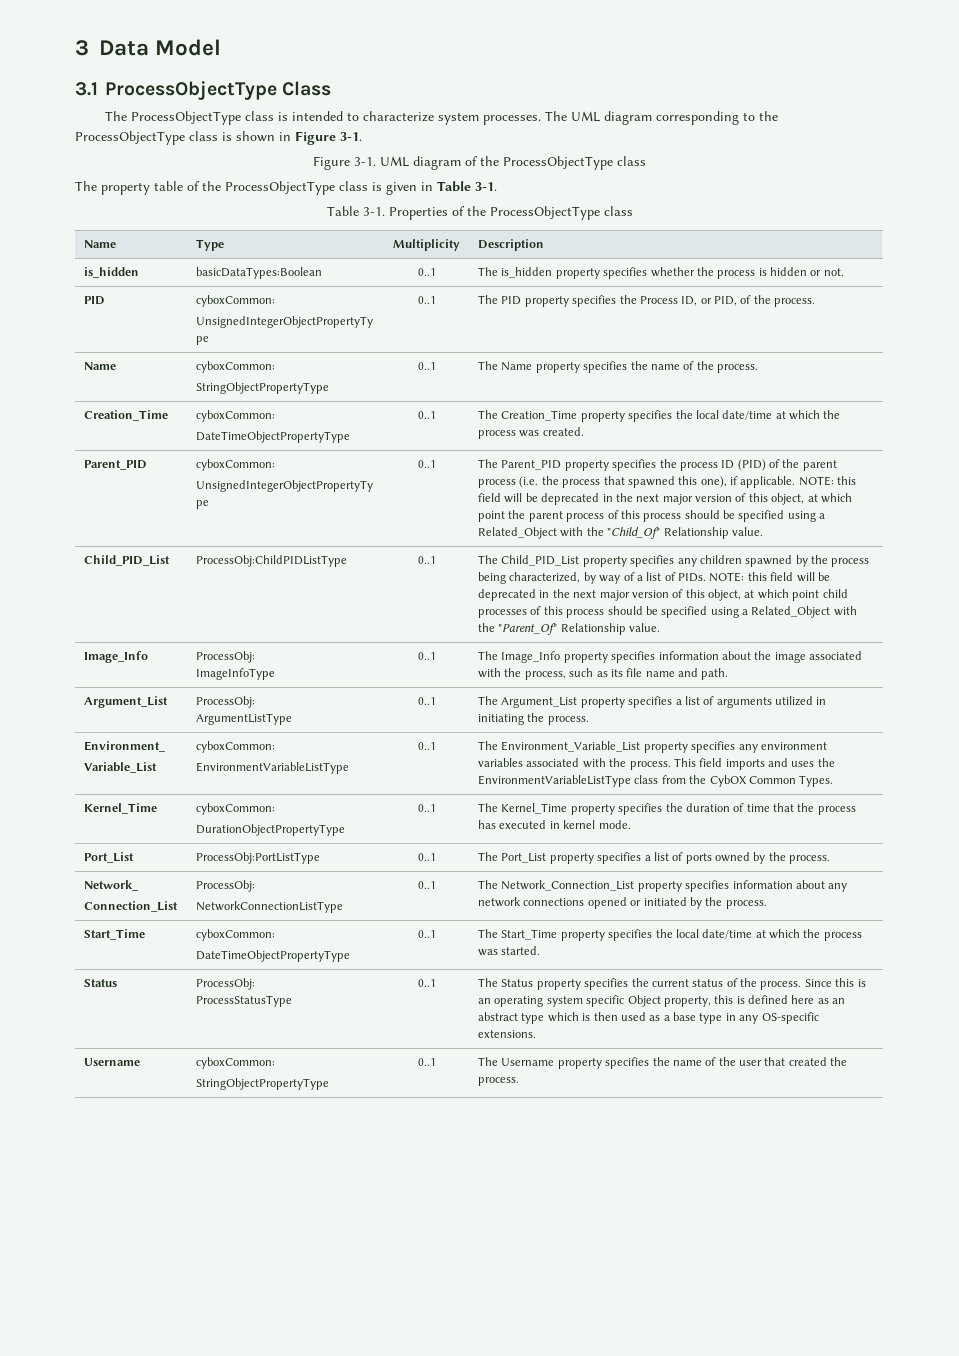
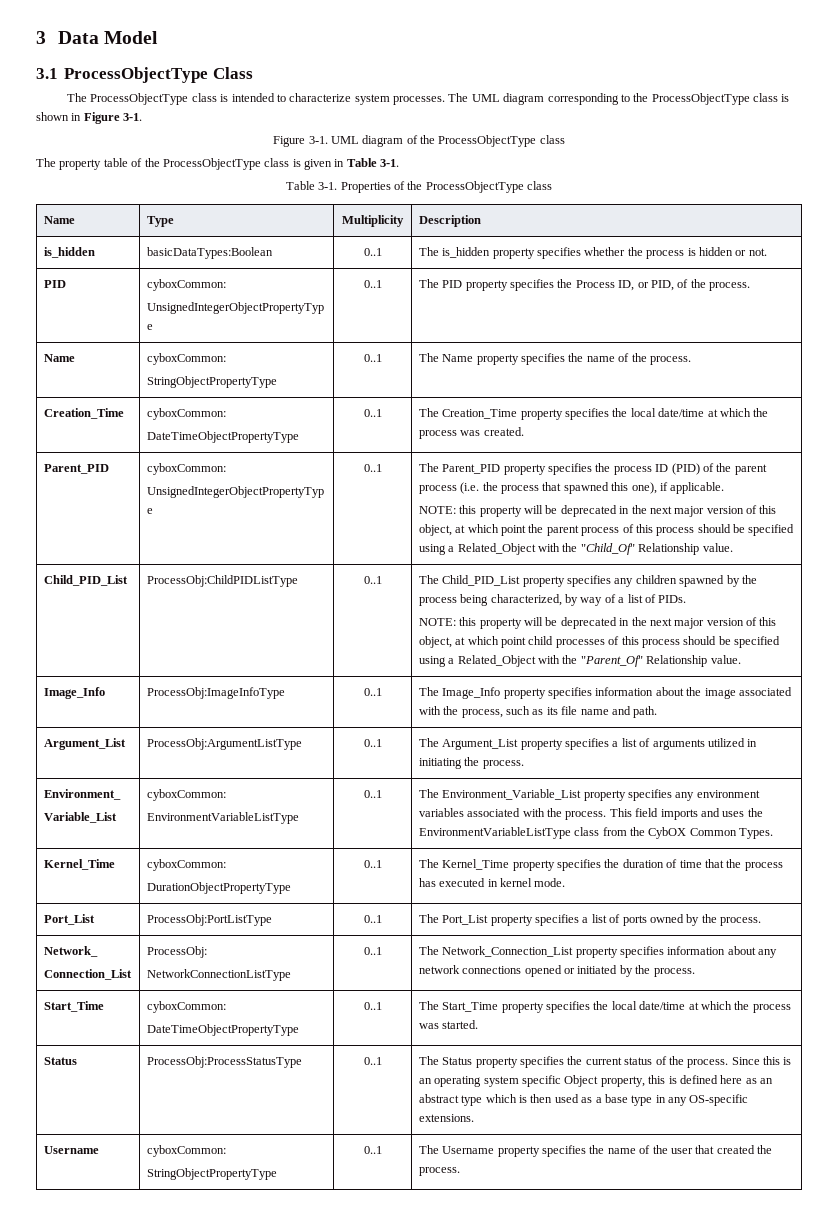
[798,476,857,486] [478,493,502,502] NOTE: this field -> [418,505,522,517] // NOTE: this property
[709,572,794,582] NOTE: this field -> [418,617,522,629] // NOTE: this property
[196,651,256,663] [196,668,276,680] ProcessObj: // ImageInfoType -> [146,687,285,699] ProcessObj:ImageInfoType
[196,696,256,708] [196,713,293,725] ProcessObj: // ArgumentListType -> [146,738,302,750] ProcessObj:ArgumentListType
[196,978,256,990] [196,995,293,1007] ProcessObj: // ProcessStatusType -> [146,1056,302,1068] ProcessObj:ProcessStatusType

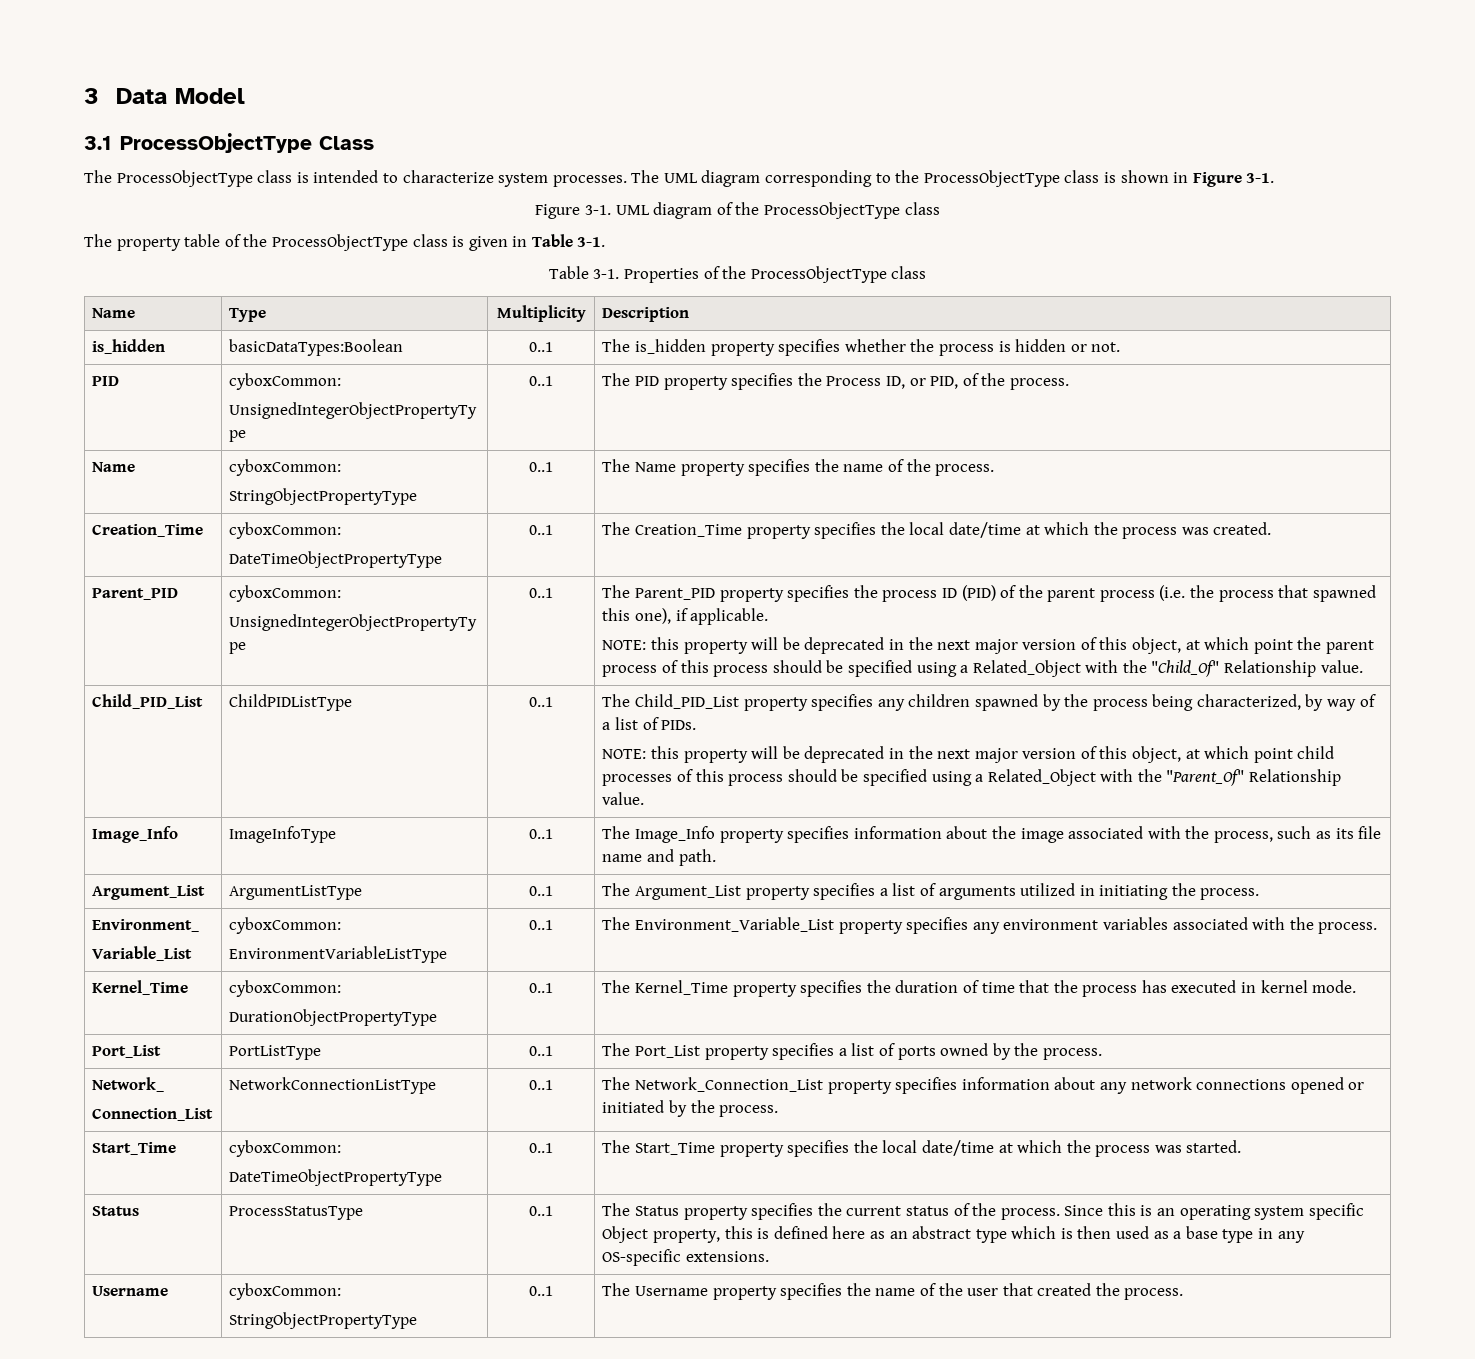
[146,575,298,587] ProcessObj:ChildPIDListType -> [229,694,353,711] ChildPIDListType
[146,687,285,699] ProcessObj:ImageInfoType -> [229,826,337,843] ImageInfoType
[146,738,302,750] ProcessObj:ArgumentListType -> [229,885,363,900] ArgumentListType
[609,808,763,820] [418,827,774,839] This field imports and uses the EnvironmentVariableListType class from the CybOX Common Types. -> (1378, 928) none
[146,914,272,926] ProcessObj:PortListType -> [229,1045,322,1060] PortListType
[146,946,207,958] ProcessObj: // -> (214, 1114) none
[146,1056,302,1068] ProcessObj:ProcessStatusType -> [229,1206,364,1220] ProcessStatusType

